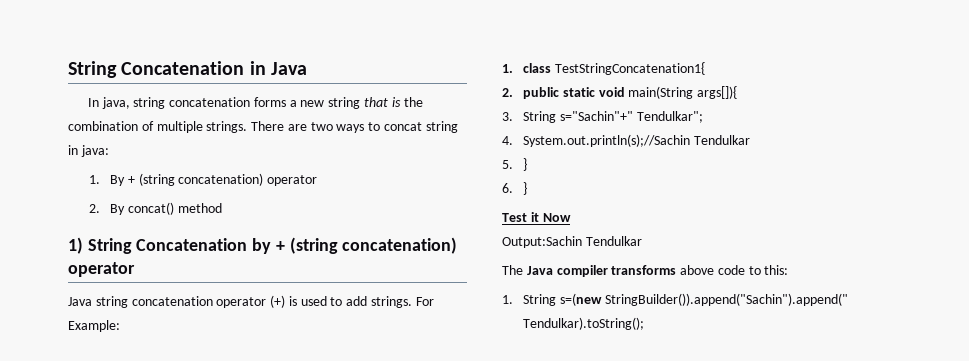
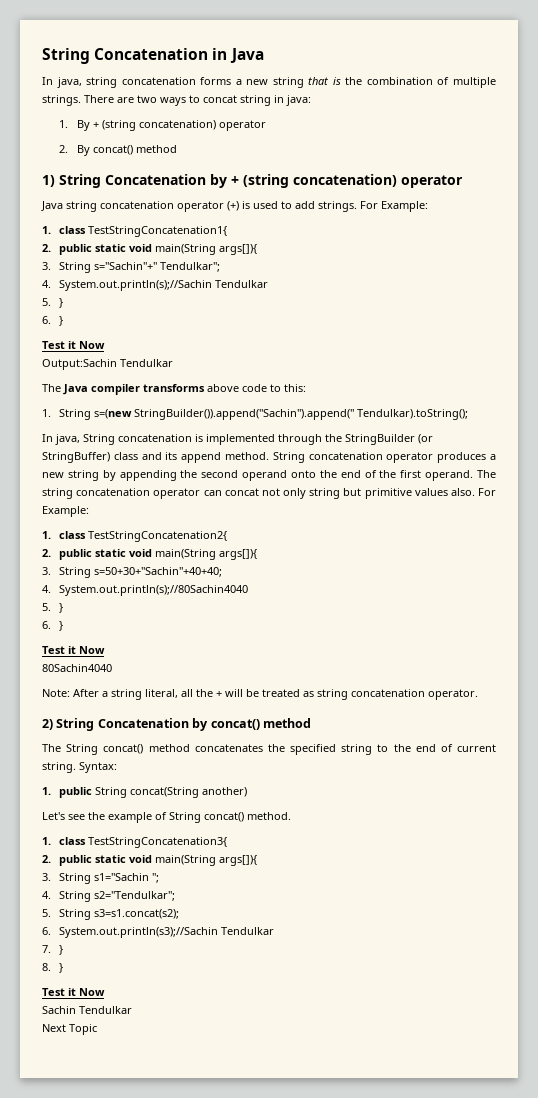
(645, 323) none -> [42,434,433,445] [42,452,497,463] [42,470,496,481] [42,488,497,499] [42,506,89,517] [42,531,228,542] [42,549,258,560] [42,567,223,578] [42,585,249,596] [42,603,64,613] [42,621,64,631] [42,646,105,654] [42,664,112,672] [42,689,478,700] [42,718,311,731] [42,744,497,755] [42,762,117,773] [42,787,248,798] [42,812,291,823] [42,837,228,848] [42,855,258,866] [42,873,160,884] [42,891,176,902] [42,909,180,920] [42,927,275,938] [42,945,64,955] [42,963,64,973] [42,988,105,996] [42,1006,132,1014] [42,1024,97,1035] // In java, String concatenation is implemented through the StringBuilder (or StringBuffer) class and its append method. String concatenation operator produces a new string by appending the second operand onto the end of the first operand. The string concatenation operator can concat not only string but primitive values also. For Example: // 1. class TestStringConcatenation2{ // 2. public static void main(String args[]){ // 3. String s=50+30+"Sachin"+40+40; // 4. System.out.println(s);//80Sachin4040 // 5. } // 6. } // Test it Now // 80Sachin4040 // Note: After a string literal, all the + will be treated as string concatenation operator. // 2) String Concatenation by concat() method // The String concat() method concatenates the specified string to the end of current string. Syntax: // 1. public String concat(String another) // Let's see the example of String concat() method. // 1. class TestStringConcatenation3{ // 2. public static void main(String args[]){ // 3. String s1="Sachin "; // 4. String s2="Tendulkar"; // 5. String s3=s1.concat(s2); // 6. System.out.println(s3);//Sachin Tendulkar // 7. } // 8. } // Test it Now // Sachin Tendulkar // Next Topic

